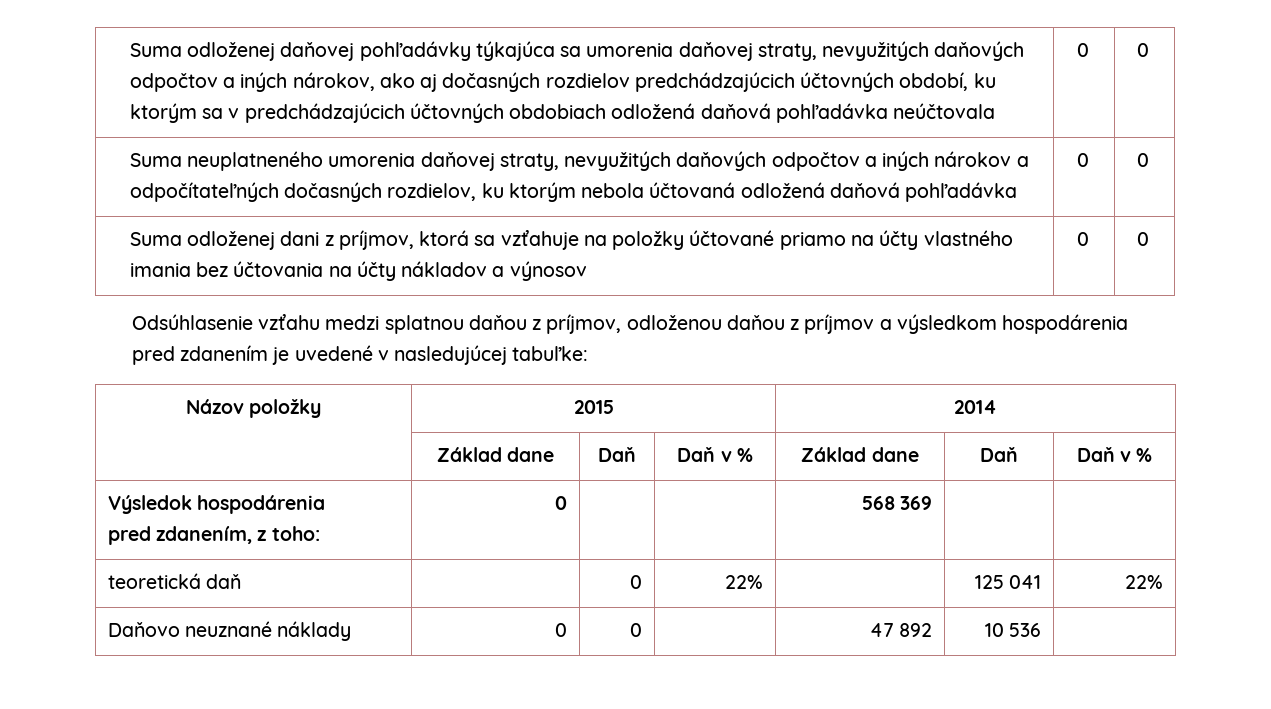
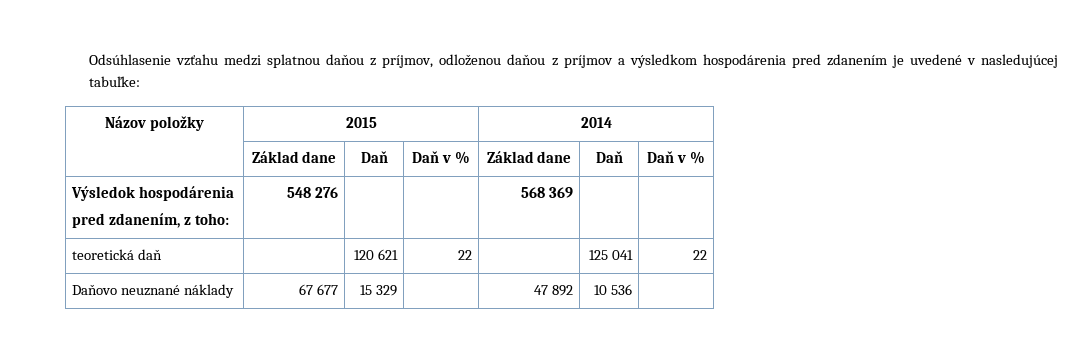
[129,41,1025,61] [129,72,996,92] [129,103,996,123] [1076,43,1089,57] [1137,43,1150,57] [129,151,1029,171] [129,182,1018,202] [1076,153,1089,167] [1137,153,1150,167] [129,230,1013,250] [129,261,587,281] [1076,232,1089,246] [1137,232,1150,246] Suma odloženej daňovej pohľadávky týkajúca sa umorenia daňovej straty, nevyužitých daňových odpočtov a iných nárokov, ako aj dočasných rozdielov predchádzajúcich účtovných období, ku ktorým sa v predchádzajúcich účtovných obdobiach odložená daňová pohľadávka neúčtovala | 0 | 0 // Suma neuplatneného umorenia daňovej straty, nevyužitých daňových odpočtov a iných nárokov a odpočítateľných dočasných rozdielov, ku ktorým nebola účtovaná odložená daňová pohľadávka | 0 | 0 // Suma odloženej dani z príjmov, ktorá sa vzťahuje na položky účtované priamo na účty vlastného imania bez účtovania na účty nákladov a výnosov | 0 | 0 // -> (89, 59) none
[555,496,568,510] 0 -> [287,187,338,198] 548 276
[630,575,643,589] [725,575,764,589] 0 | 22% -> [354,249,398,260] [457,250,472,260] 120 621 | 22
[1125,575,1164,589] 22% -> [692,250,707,260] 22
[555,623,568,637] [630,623,643,637] 0 | 0 -> [299,284,338,295] [360,285,397,296] 67 677 | 15 329

